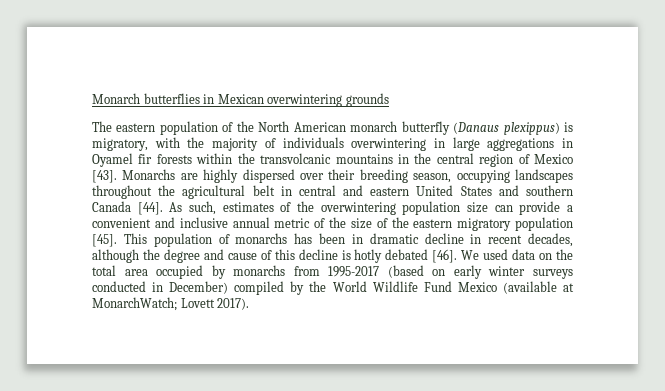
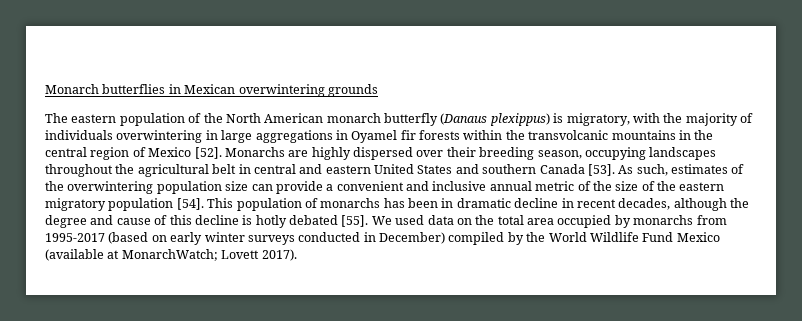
[92,170,117,183] [43]. -> [194,147,222,159] [52].
[137,202,163,215] [44]. -> [587,164,615,176] [53].
[92,234,117,247] [45]. -> [176,198,204,210] [54].
[432,249,458,263] [46]. -> [341,215,369,227] [55].

